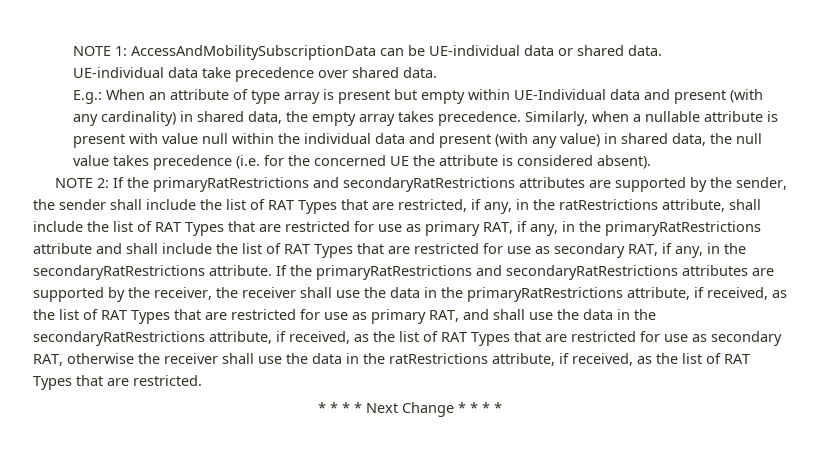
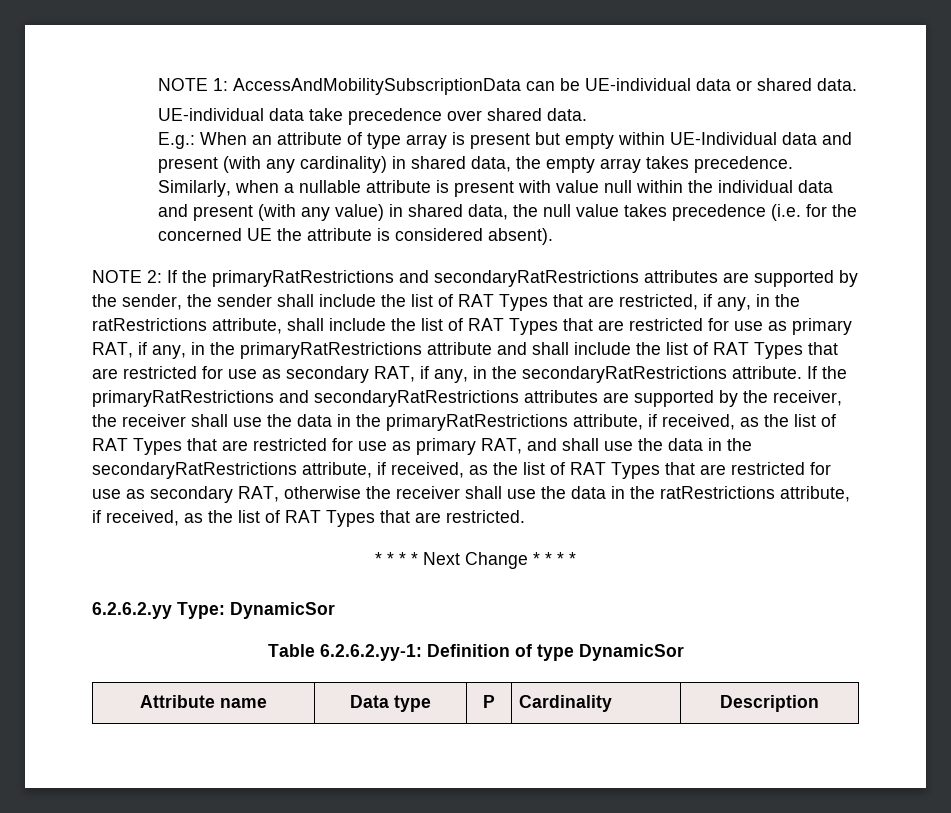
(502, 407) none -> [92,602,335,619] [267,644,684,661] [140,695,267,708] [350,695,431,712] [483,695,495,708] [519,695,613,712] [720,695,819,712] // 6.2.6.2.yy Type: DynamicSor // Table 6.2.6.2.yy-1: Definition of type DynamicSor // Attribute name | Data type | P | Cardinality | Description

